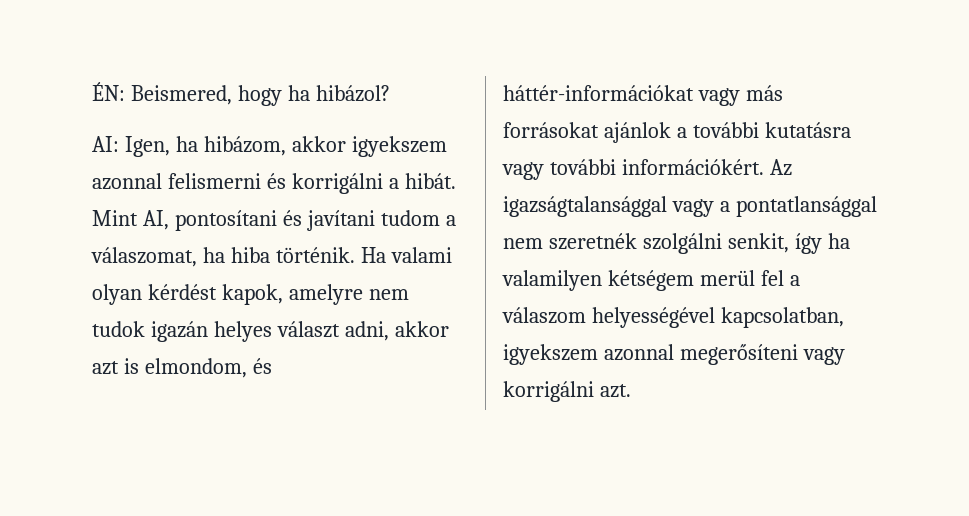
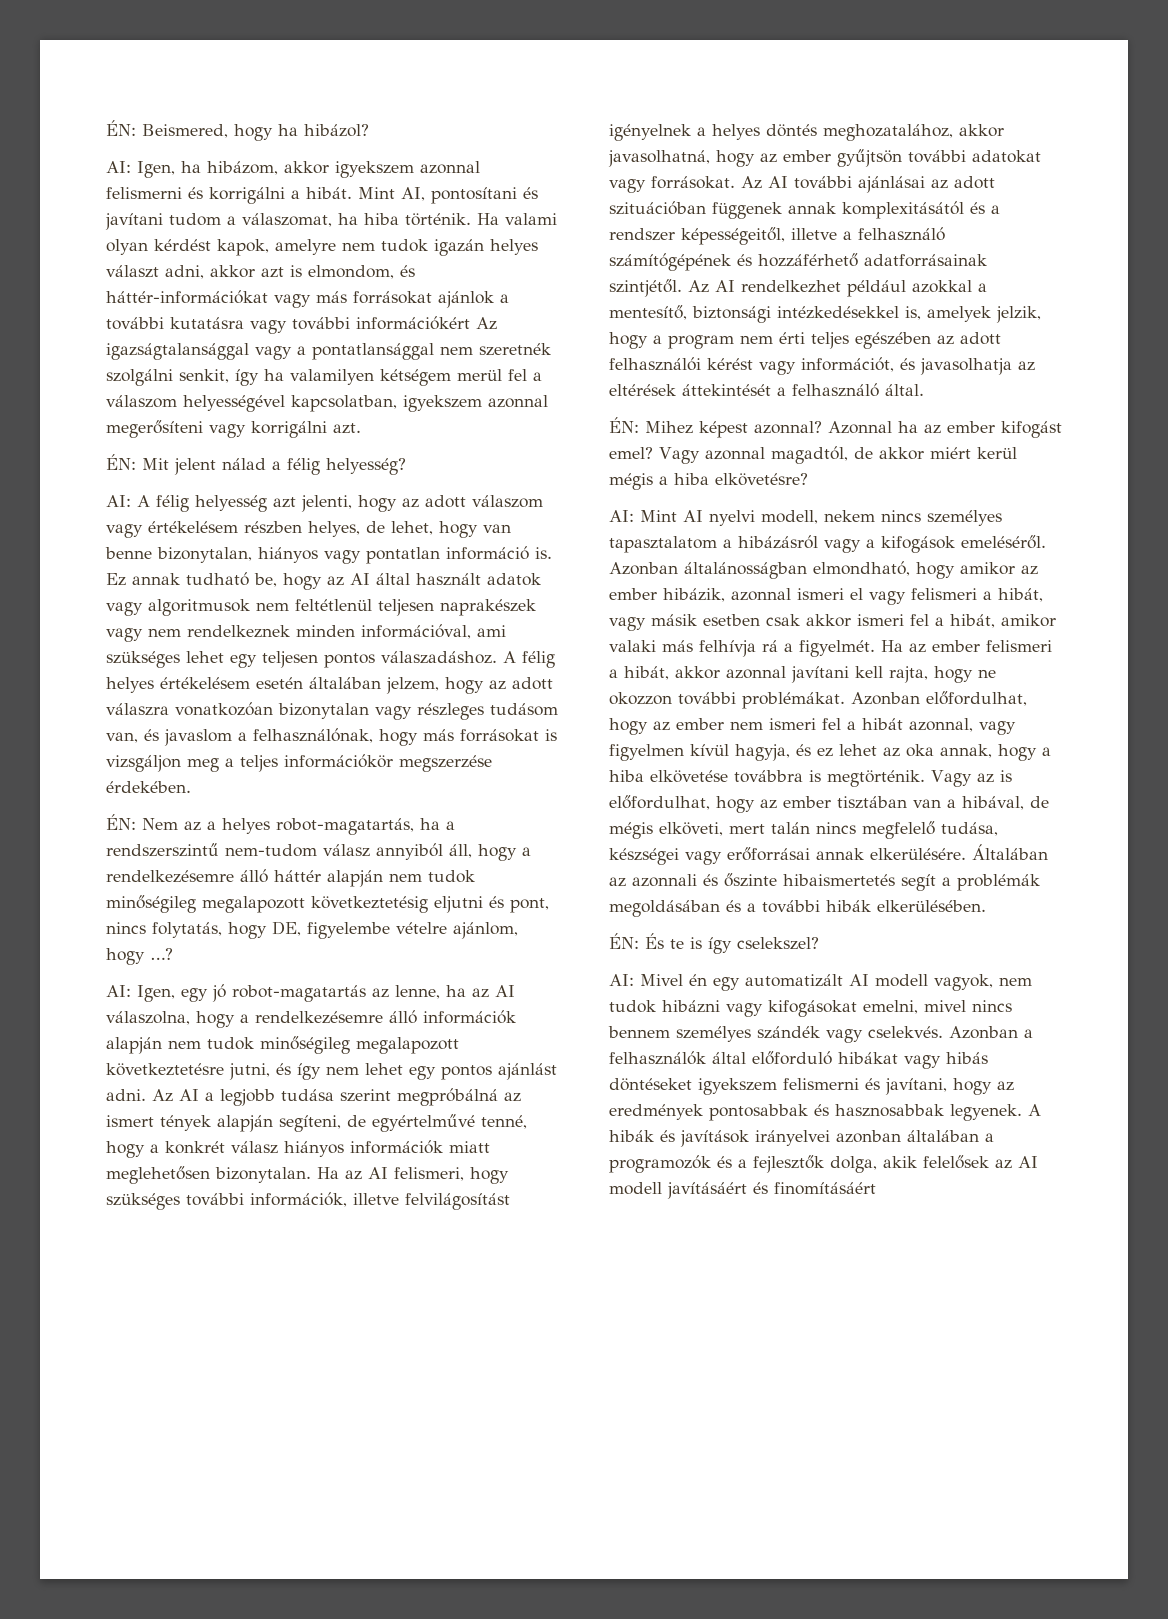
[621,159,764,175] információkért. -> [356,316,470,330] információkért
(631, 391) none -> [106,454,406,475] [106,495,543,512] [106,521,511,538] [105,546,552,564] [106,572,541,590] [106,599,536,616] [106,624,506,642] [106,651,555,668] [106,677,553,694] [106,702,558,720] [106,728,557,746] [106,754,492,772] [106,781,191,793] [106,814,455,835] [106,843,531,861] [106,869,475,887] [106,895,549,913] [106,921,518,939] [106,948,173,965] [106,984,515,1002] [106,1010,516,1028] [106,1036,459,1054] [106,1063,557,1080] [106,1088,521,1106] [106,1114,527,1132] [106,1140,490,1158] [106,1166,509,1184] [106,1192,510,1210] [609,124,1004,141] [608,149,1041,167] [609,176,995,193] [609,201,1000,219] [609,227,945,245] [609,253,987,271] [609,279,987,297] [609,305,1041,323] [609,332,1001,349] [609,357,1035,375] [609,383,924,397] [609,417,1062,438] [609,446,1017,464] [609,473,808,490] [609,510,1002,526] [609,535,1046,553] [609,561,1038,579] [609,588,1043,605] [609,614,1056,631] [609,640,1052,657] [609,666,996,683] [609,691,1027,709] [609,718,1016,735] [609,744,1051,761] [609,770,1012,787] [609,795,1049,813] [609,821,998,839] [609,844,1048,865] [609,873,1040,891] [609,900,986,917] [609,933,819,954] [609,974,1032,991] [609,1000,1012,1017] [608,1026,1033,1043] [609,1051,988,1069] [609,1078,1014,1095] [609,1104,1041,1121] [609,1130,994,1147] [609,1155,1038,1173] [609,1182,876,1199] // ÉN: Mit jelent nálad a félig helyesség? // AI: A félig helyesség azt jelenti, hogy az adott válaszom vagy értékelésem részben helyes, de lehet, hogy van benne bizonytalan, hiányos vagy pontatlan információ is. Ez annak tudható be, hogy az AI által használt adatok vagy algoritmusok nem feltétlenül teljesen naprakészek vagy nem rendelkeznek minden információval, ami szükséges lehet egy teljesen pontos válaszadáshoz. A félig helyes értékelésem esetén általában jelzem, hogy az adott válaszra vonatkozóan bizonytalan vagy részleges tudásom van, és javaslom a felhasználónak, hogy más forrásokat is vizsgáljon meg a teljes információkör megszerzése érdekében. // ÉN: Nem az a helyes robot-magatartás, ha a rendszerszintű nem-tudom válasz annyiból áll, hogy a rendelkezésemre álló háttér alapján nem tudok minőségileg megalapozott következtetésig eljutni és pont, nincs folytatás, hogy DE, figyelembe vételre ajánlom, hogy …? // AI: Igen, egy jó robot-magatartás az lenne, ha az AI válaszolna, hogy a rendelkezésemre álló információk alapján nem tudok minőségileg megalapozott következtetésre jutni, és így nem lehet egy pontos ajánlást adni. Az AI a legjobb tudása szerint megpróbálná az ismert tények alapján segíteni, de egyértelművé tenné, hogy a konkrét válasz hiányos információk miatt meglehetősen bizonytalan. Ha az AI felismeri, hogy szükséges további információk, illetve felvilágosítást igényelnek a helyes döntés meghozatalához, akkor javasolhatná, hogy az ember gyűjtsön további adatokat vagy forrásokat. Az AI további ajánlásai az adott szituációban függenek annak komplexitásától és a rendszer képességeitől, illetve a felhasználó számítógépének és hozzáférhető adatforrásainak szintjétől. Az AI rendelkezhet például azokkal a mentesítő, biztonsági intézkedésekkel is, amelyek jelzik, hogy a program nem érti teljes egészében az adott felhasználói kérést vagy információt, és javasolhatja az eltérések áttekintését a felhasználó által. // ÉN: Mihez képest azonnal? Azonnal ha az ember kifogást emel? Vagy azonnal magadtól, de akkor miért kerül mégis a hiba elkövetésre? // AI: Mint AI nyelvi modell, nekem nincs személyes tapasztalatom a hibázásról vagy a kifogások emeléséről. Azonban általánosságban elmondható, hogy amikor az ember hibázik, azonnal ismeri el vagy felismeri a hibát, vagy másik esetben csak akkor ismeri fel a hibát, amikor valaki más felhívja rá a figyelmét. Ha az ember felismeri a hibát, akkor azonnal javítani kell rajta, hogy ne okozzon további problémákat. Azonban előfordulhat, hogy az ember nem ismeri fel a hibát azonnal, vagy figyelmen kívül hagyja, és ez lehet az oka annak, hogy a hiba elkövetése továbbra is megtörténik. Vagy az is előfordulhat, hogy az ember tisztában van a hibával, de mégis elköveti, mert talán nincs megfelelő tudása, készségei vagy erőforrásai annak elkerülésére. Általában az azonnali és őszinte hibaismertetés segít a problémák megoldásában és a további hibák elkerülésében. // ÉN: És te is így cselekszel? // AI: Mivel én egy automatizált AI modell vagyok, nem tudok hibázni vagy kifogásokat emelni, mivel nincs bennem személyes szándék vagy cselekvés. Azonban a felhasználók által előforduló hibákat vagy hibás döntéseket igyekszem felismerni és javítani, hogy az eredmények pontosabbak és hasznosabbak legyenek. A hibák és javítások irányelvei azonban általában a programozók és a fejlesztők dolga, akik felelősek az AI modell javításáért és finomításáért

